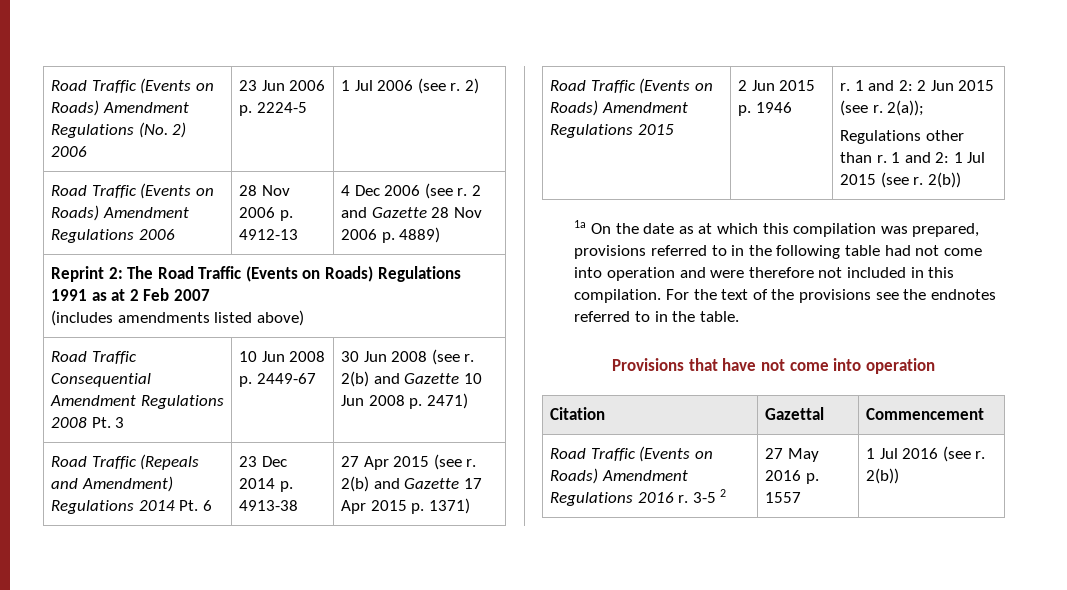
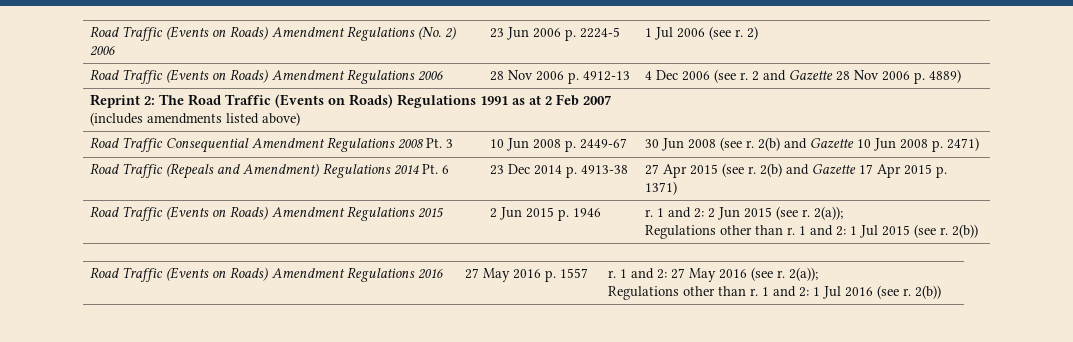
[574,220,980,237] [574,245,982,259] [574,267,955,281] [574,289,996,303] [574,311,739,322] [612,358,935,374] [549,407,605,420] [764,407,824,420] [865,408,984,420] // 1a On the date as at which this compilation was prepared, provisions referred to in the following table had not come into operation and were therefore not included in this compilation. For the text of the provisions see the endnotes referred to in the table. // Provisions that have not come into operation // Citation | Gazettal | Commencement -> (979, 231) none
[678,489,727,503] r. 3-5 2 -> (444, 273) none
(801, 497) none -> [608,267,819,282] [608,286,810,300] r. 1 and 2: 27 May 2016 (see r. 2(a)); // Regulations other than r. 1 and 2:

